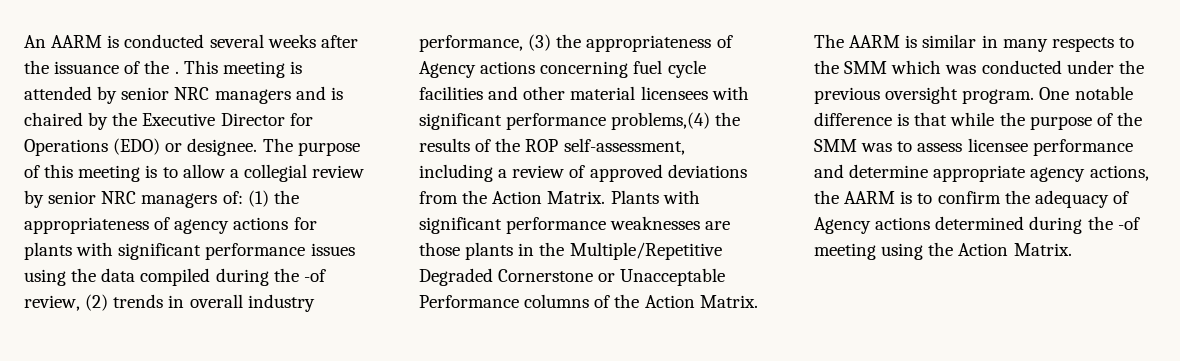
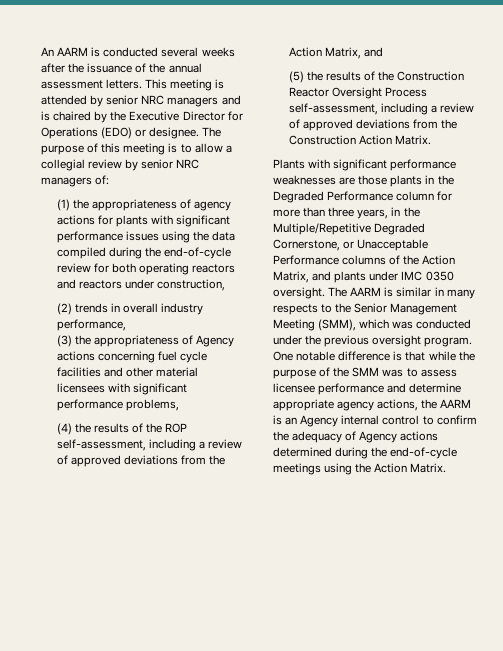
[174,71,179,74] . -> [168,63,202,73] [41,79,143,89] annual assessment letters.
(243, 197) none -> (110, 180) //
[303,269,326,282] [24,295,80,311] -of review, -> [164,247,232,259] [56,263,236,275] [56,279,226,291] end-of-cycle review for both operating reactors and reactors under construction, //
(523, 43) none -> (126, 325) //
[611,112,711,130] problems,(4) -> [126,399,180,411] [56,423,72,435] problems, // (4)
[547,191,606,204] Matrix. -> [325,47,384,59] [288,71,465,83] [288,87,428,99] [288,103,475,115] [288,119,458,131] [288,135,432,145] Matrix, and // (5) the results of the Construction Reactor Oversight Process self-assessment, including a review of approved deviations from the Construction Action Matrix. //
(565, 249) none -> [273,191,453,203] [273,207,420,219] Degraded Performance column for more than three years, in the
[498,269,594,282] Cornerstone -> [273,239,340,251] Cornerstone,
[699,295,758,308] Matrix. -> [273,271,454,283] [273,287,325,299] Matrix, and plants under IMC 0350 oversight.
[844,61,888,74] SMM -> [354,303,458,315] [273,319,357,331] Senior Management Meeting (SMM),
(913, 197) none -> [285,415,420,427] an Agency internal control
[1117,217,1140,230] [814,243,876,260] -of meeting -> [390,447,458,459] [273,463,321,475] end-of-cycle meetings

